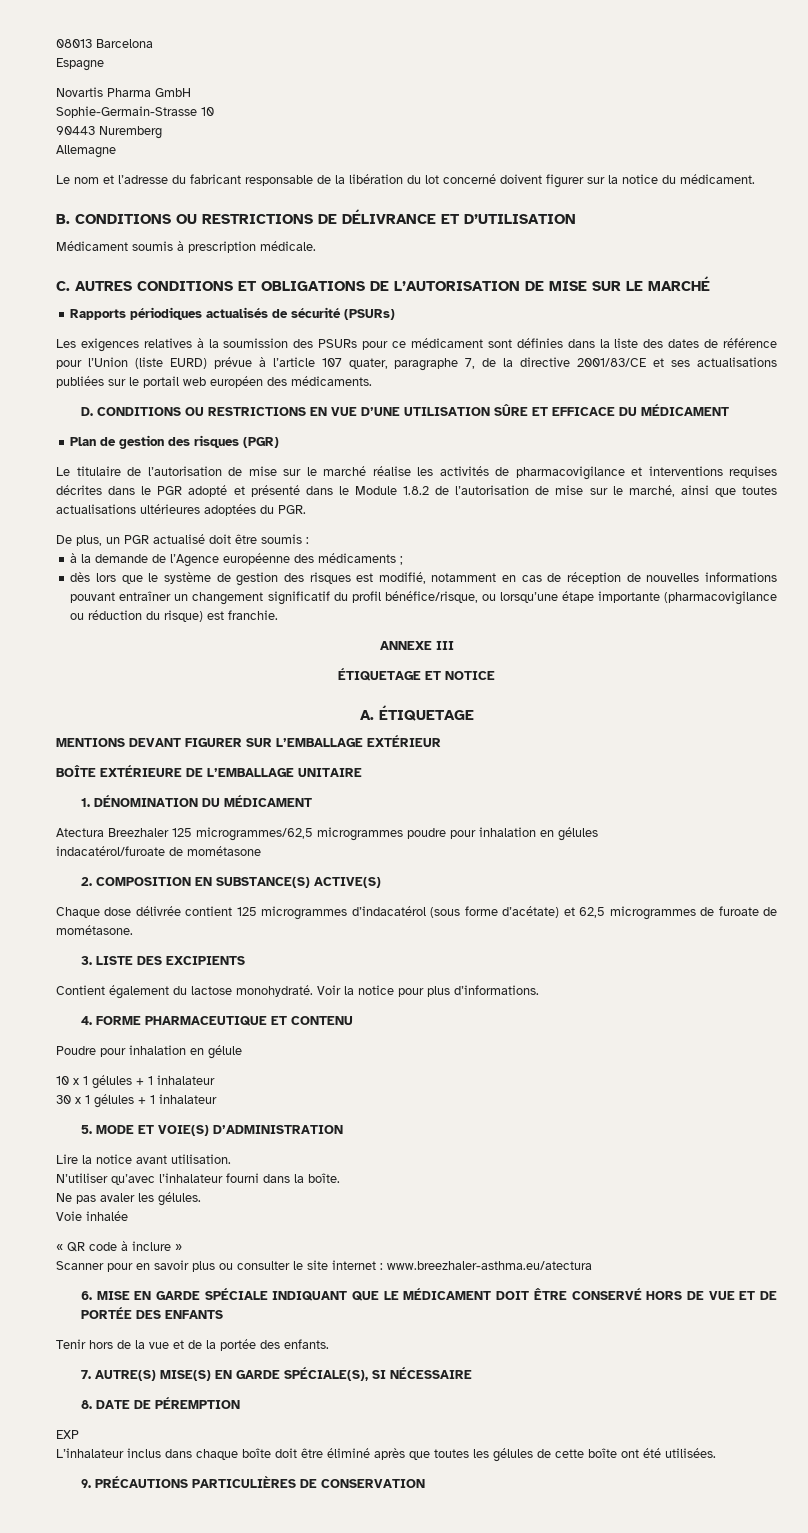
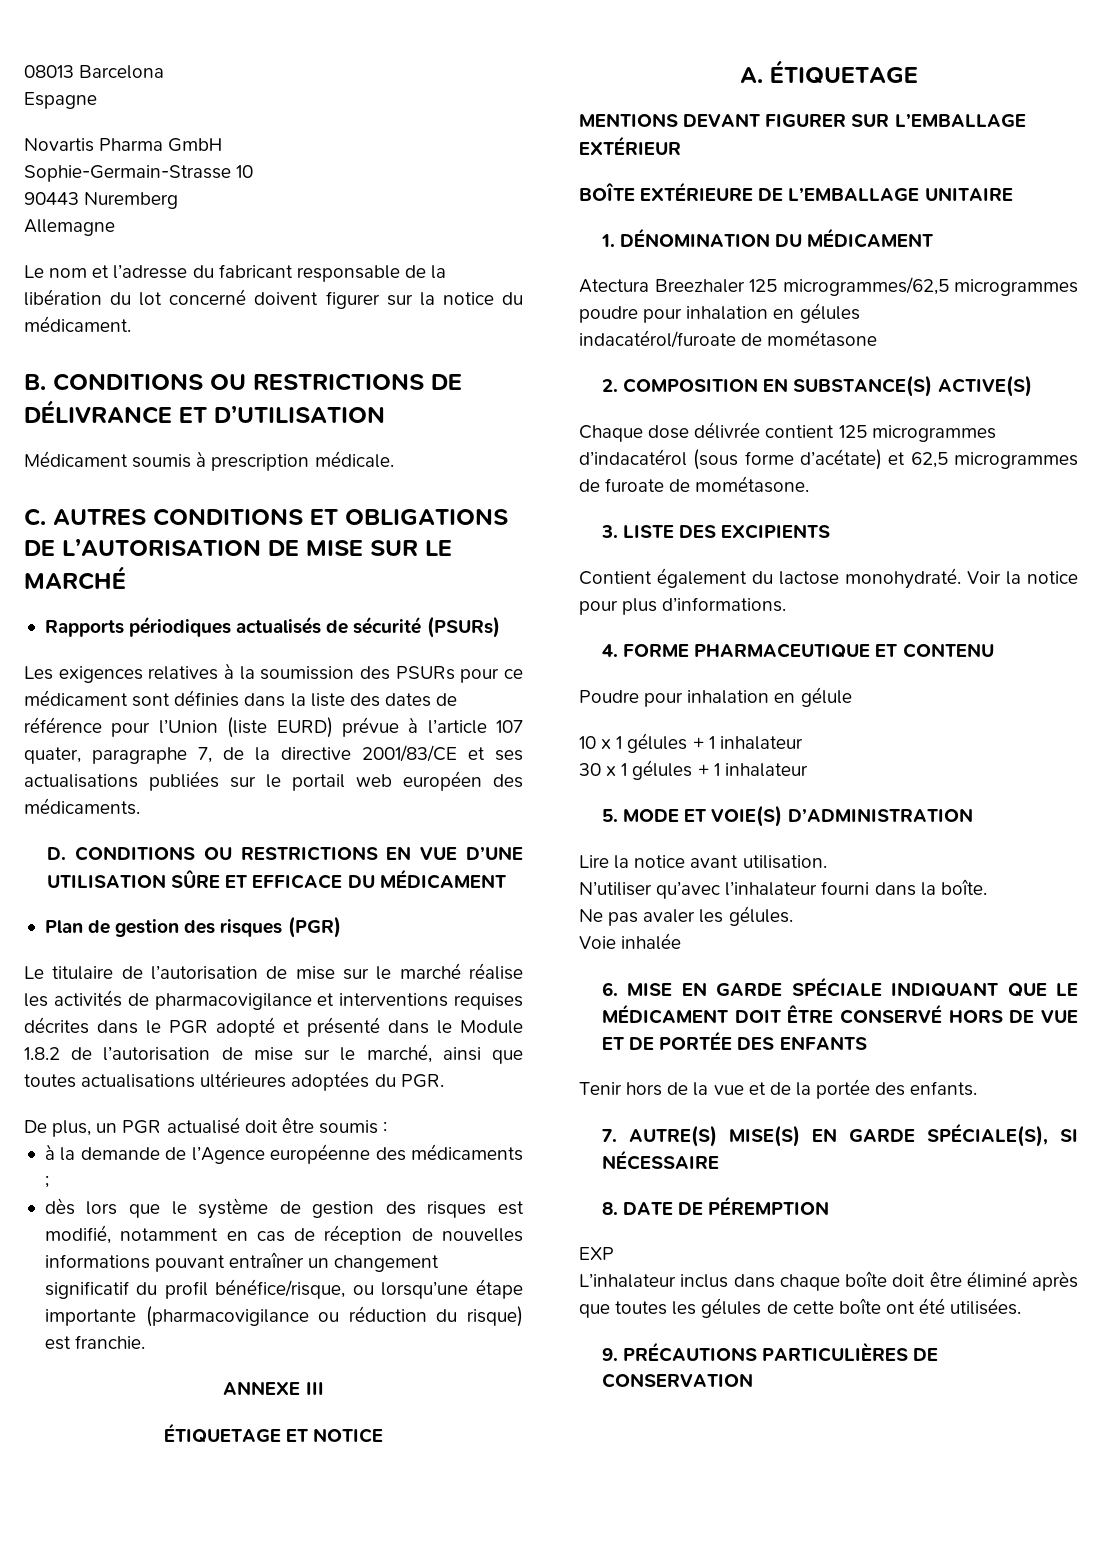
[56,1241,182,1252] [56,1260,592,1272] // « QR code à inclure » // Scanner pour en savoir plus ou consulter le site internet : www.breezhaler-asthma.eu/atectura -> (682, 941) none

